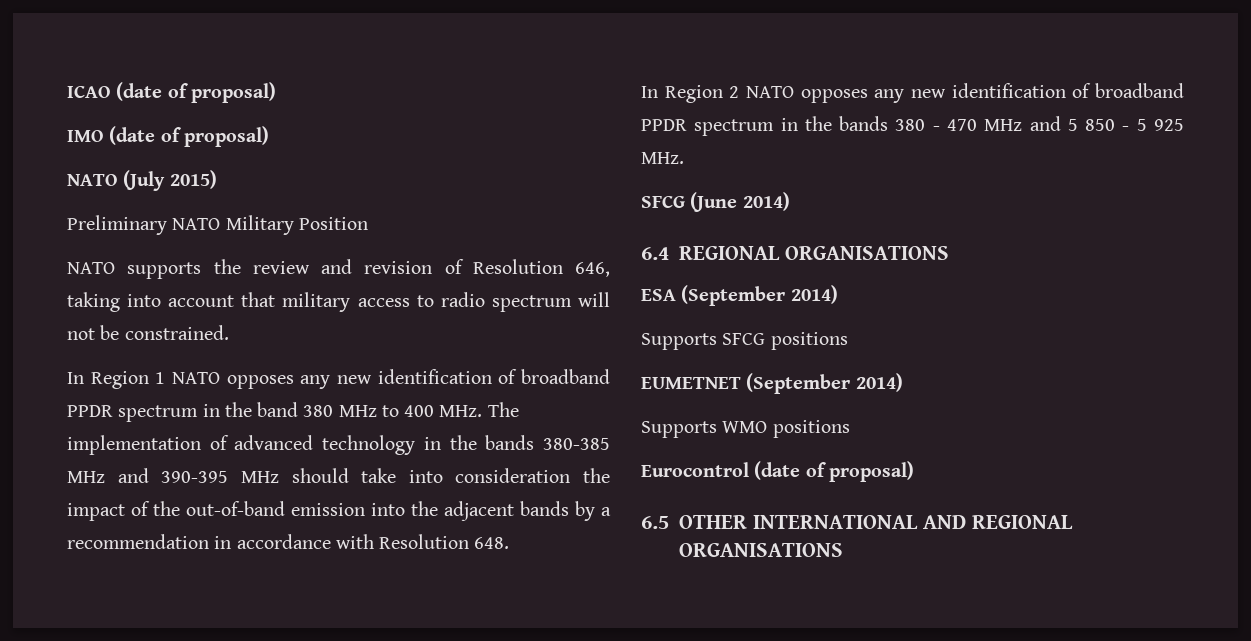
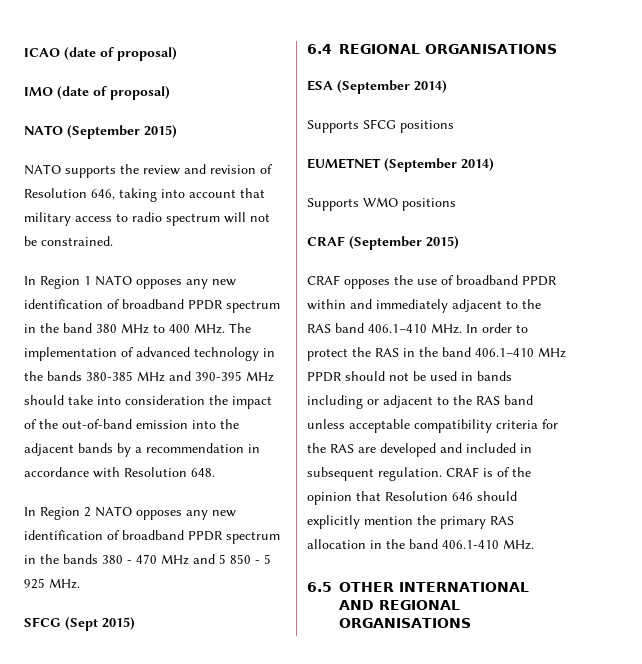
[123,170,217,191] [67,215,368,235] (July 2015) // Preliminary NATO Military Position -> [67,125,177,139] (September 2015)
[690,192,790,212] (June 2014) -> [65,617,135,631] (Sept 2015)
[641,461,914,482] Eurocontrol (date of proposal) -> [307,236,459,250] [307,275,557,289] [307,299,541,313] [307,323,528,334] [307,347,566,361] [307,371,512,382] [307,395,533,409] [307,419,558,433] [307,443,532,457] [307,467,531,481] [307,491,517,505] [307,515,514,529] [307,539,534,550] CRAF (September 2015) // CRAF opposes the use of broadband PPDR within and immediately adjacent to the RAS band 406.1–410 MHz. In order to protect the RAS in the band 406.1–410 MHz PPDR should not be used in bands including or adjacent to the RAS band unless acceptable compatibility criteria for the RAS are developed and included in subsequent regulation. CRAF is of the opinion that Resolution 646 should explicitly mention the primary RAS allocation in the band 406.1-410 MHz.

